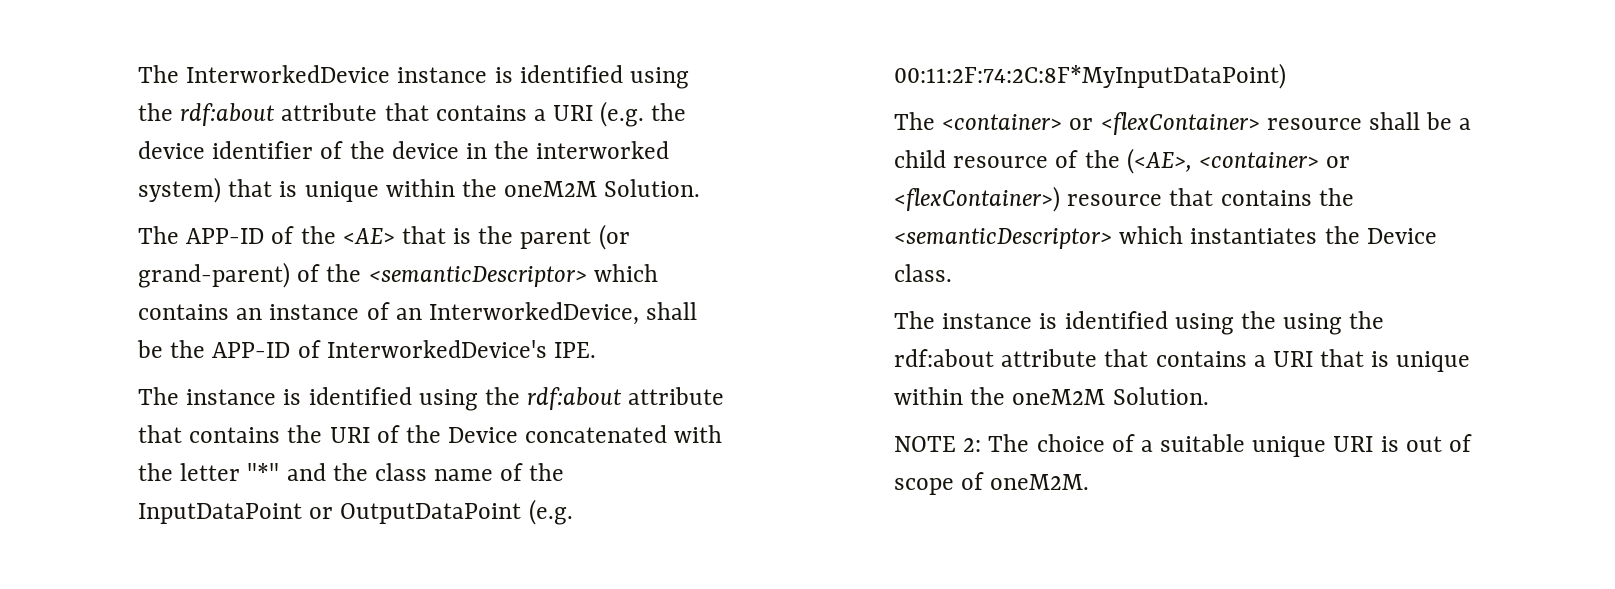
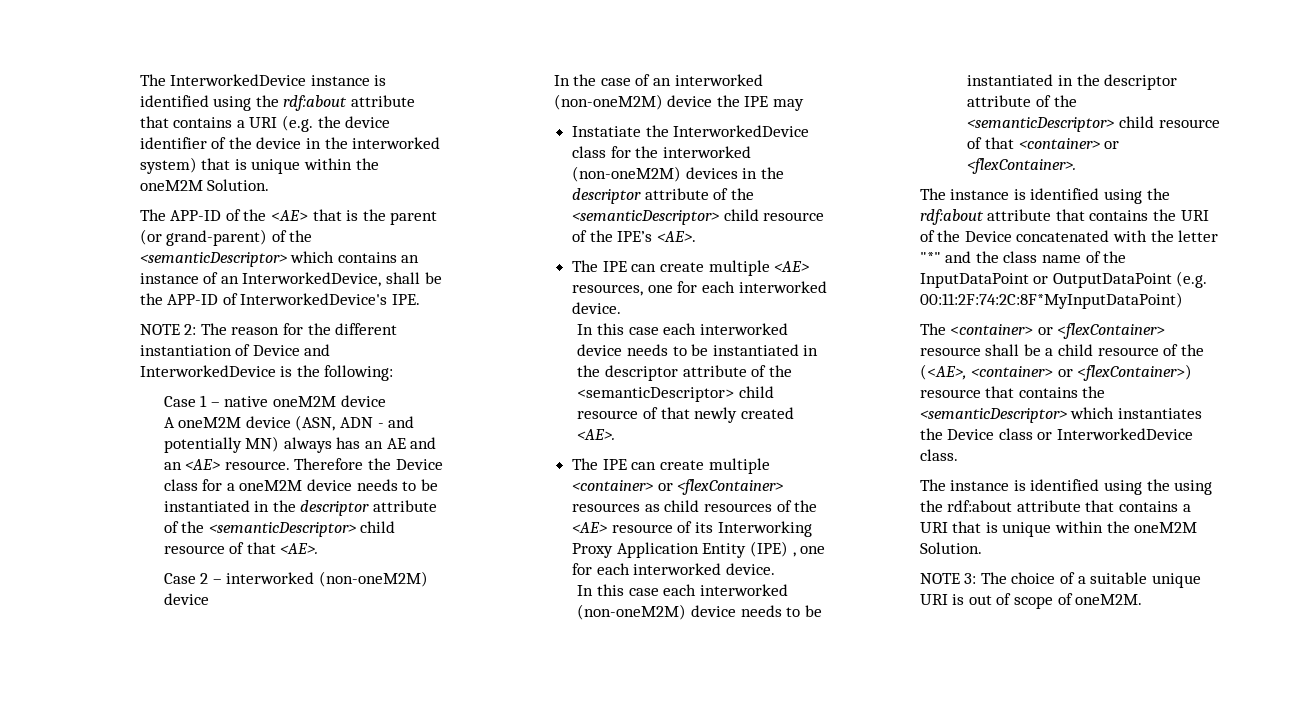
(596, 350) none -> [139,323,398,335] [139,344,331,356] [139,365,394,381] [163,395,386,407] [163,415,415,431] [163,436,437,453] [163,458,443,470] [163,479,438,491] [163,500,437,516] [163,521,396,537] [163,542,319,554] [163,571,428,587] [163,593,209,605] [553,74,763,86] [553,94,804,111] [572,125,810,137] [572,146,752,158] [572,166,785,182] [572,188,755,204] [572,209,825,225] [572,230,697,242] [572,260,810,276] [572,281,827,296] [572,302,622,314] [577,323,788,335] [577,344,819,356] [577,365,792,381] [577,386,775,402] [577,407,794,423] [577,429,616,440] [572,458,770,474] [572,479,784,495] [572,500,818,512] [572,521,812,537] [572,541,826,558] [572,563,776,575] [577,584,788,596] [577,604,822,620] [967,74,1178,90] [967,95,1077,107] [967,116,1220,132] [967,137,1120,149] [967,158,1077,174] // NOTE 2: The reason for the different instantiation of Device and InterworkedDevice is the following: // Case 1 – native oneM2M device // A oneM2M device (ASN, ADN - and potentially MN) always has an AE and an <AE> resource. Therefore the Device class for a oneM2M device needs to be instantiated in the descriptor attribute of the <semanticDescriptor> child resource of that <AE>. // Case 2 – interworked (non-oneM2M) device // In the case of an interworked (non-oneM2M) device the IPE may // Instatiate the InterworkedDevice class for the interworked (non-oneM2M) devices in the descriptor attribute of the <semanticDescriptor> child resource of the IPE’s <AE>. // The IPE can create multiple <AE> resources, one for each interworked device. // In this case each interworked device needs to be instantiated in the descriptor attribute of the <semanticDescriptor> child resource of that newly created <AE>. // The IPE can create multiple <container> or <flexContainer> resources as child resources of the <AE> resource of its Interworking Proxy Application Entity (IPE) , one for each interworked device. // In this case each interworked (non-oneM2M) device needs to be instantiated in the descriptor attribute of the <semanticDescriptor> child resource of that <container> or <flexContainer>.
(1437, 236) none -> [998,428,1194,440] class or InterworkedDevice
[963,438,982,452] 2: -> [964,573,977,584] 3:

